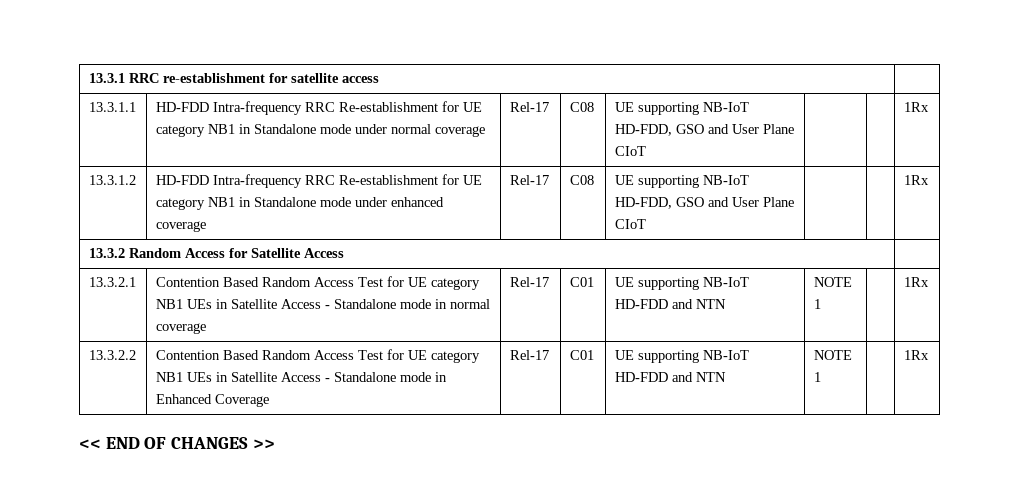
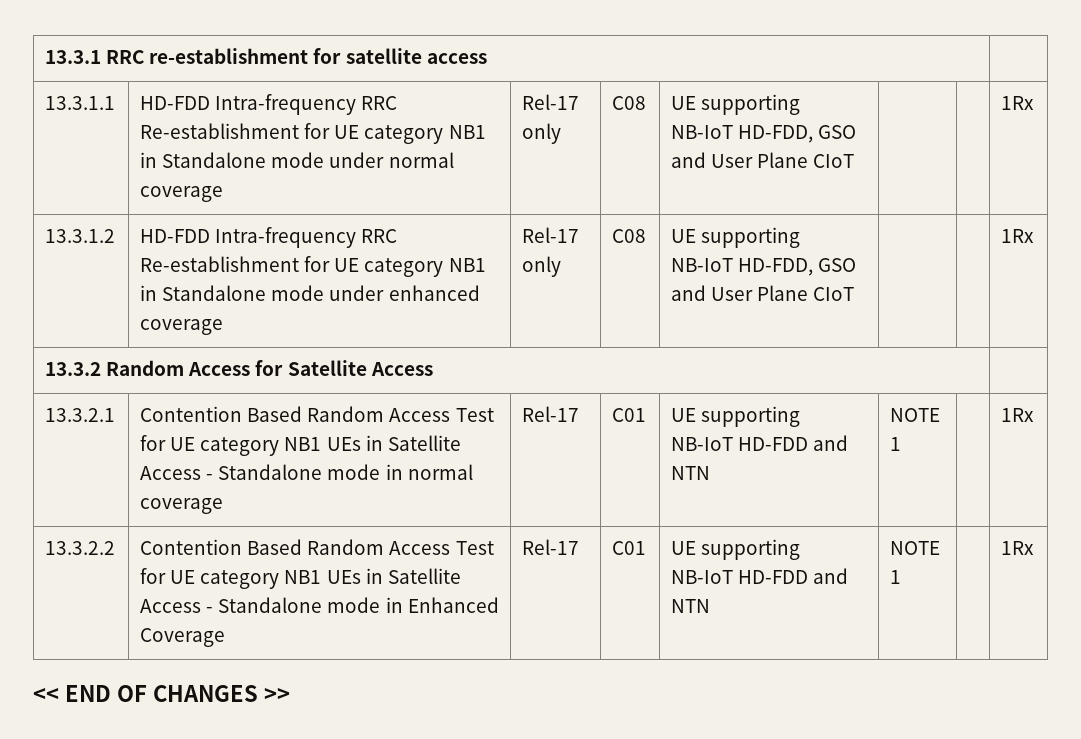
(549, 107) none -> [522,123,562,144] only
(549, 180) none -> [522,256,562,277] only

